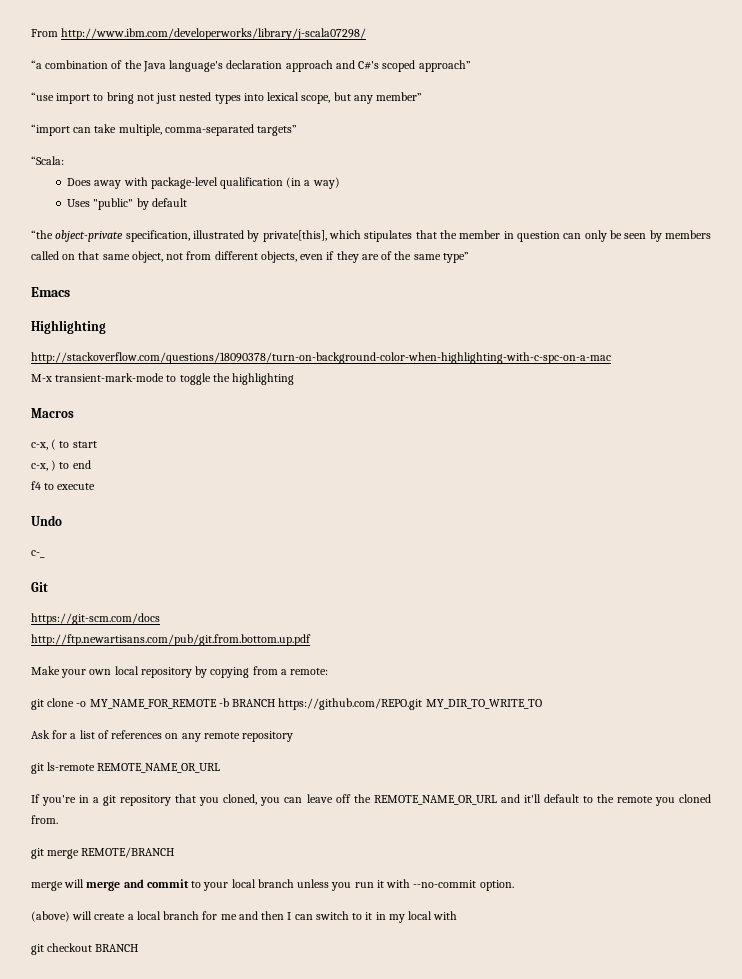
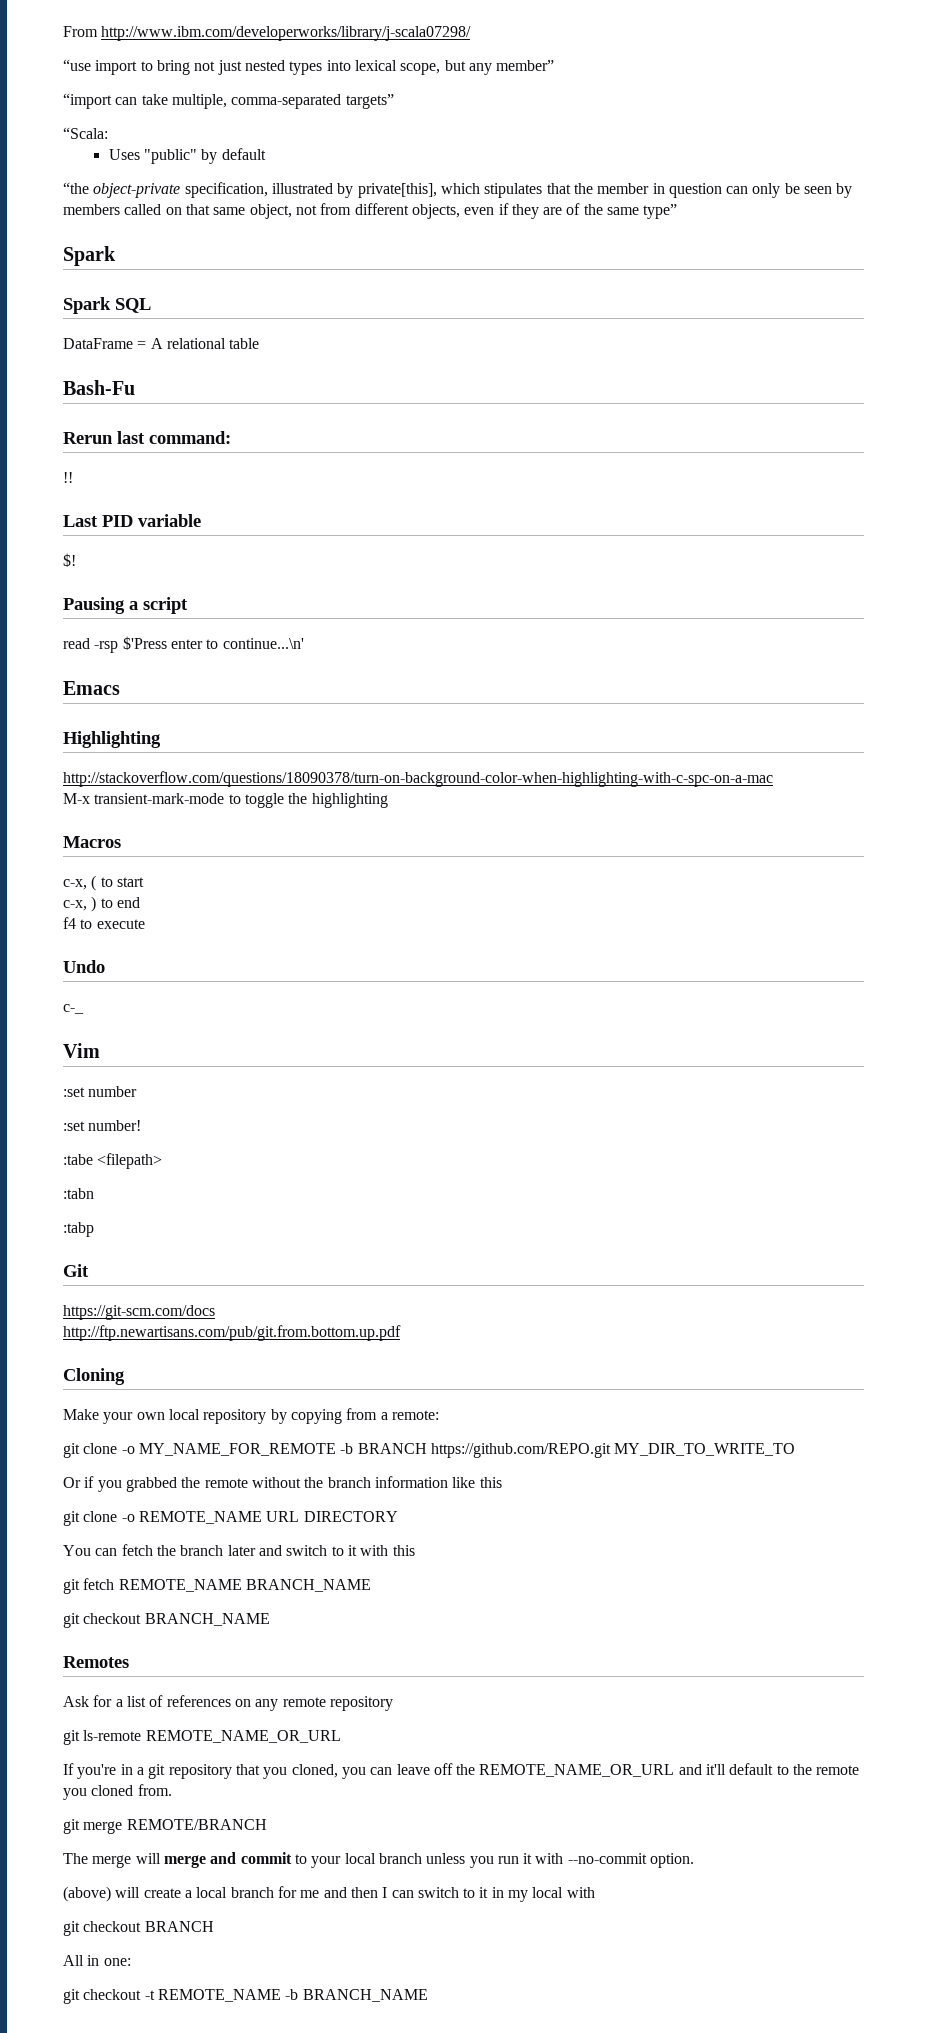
[31,60,471,72] // “a combination of the Java language's declaration approach and C#'s scoped approach” -> (472, 33) none
[67,177,340,189] // Does away with package-level qualification (in a way) -> (108, 133) none
(469, 257) none -> [63,246,116,266] [63,297,151,314] [63,338,260,349] [63,380,135,395] [63,431,231,444] [63,472,73,483] [63,514,201,527] [63,553,76,567] [63,597,188,614] [63,636,304,653] // Spark // Spark SQL // DataFrame = A relational table // Bash-Fu // Rerun last command: // !! // Last PID variable // $! // Pausing a script // read -rsp $'Press enter to continue...\n'
(45, 554) none -> [63,1043,100,1058] [63,1086,138,1097] [63,1120,142,1131] [63,1153,163,1169] [63,1188,94,1199] [63,1222,94,1237] // Vim // :set number // :set number! // :tabe <filepath> // :tabn // :tabp
(311, 640) none -> [63,1368,125,1385] // Cloning
(542, 704) none -> [63,1476,502,1492] [63,1511,398,1526] [63,1544,415,1556] [63,1578,371,1594] [63,1613,270,1628] [63,1656,129,1668] // Or if you grabbed the remote without the branch information like this // git clone -o REMOTE_NAME URL DIRECTORY // You can fetch the branch later and switch to it with this // git fetch REMOTE_NAME BRANCH_NAME // git checkout BRANCH_NAME // Remotes
(175, 852) none -> [63,1853,88,1864] The
(139, 948) none -> [63,1955,131,1966] [63,1989,428,2004] // All in one: // git checkout -t REMOTE_NAME -b BRANCH_NAME

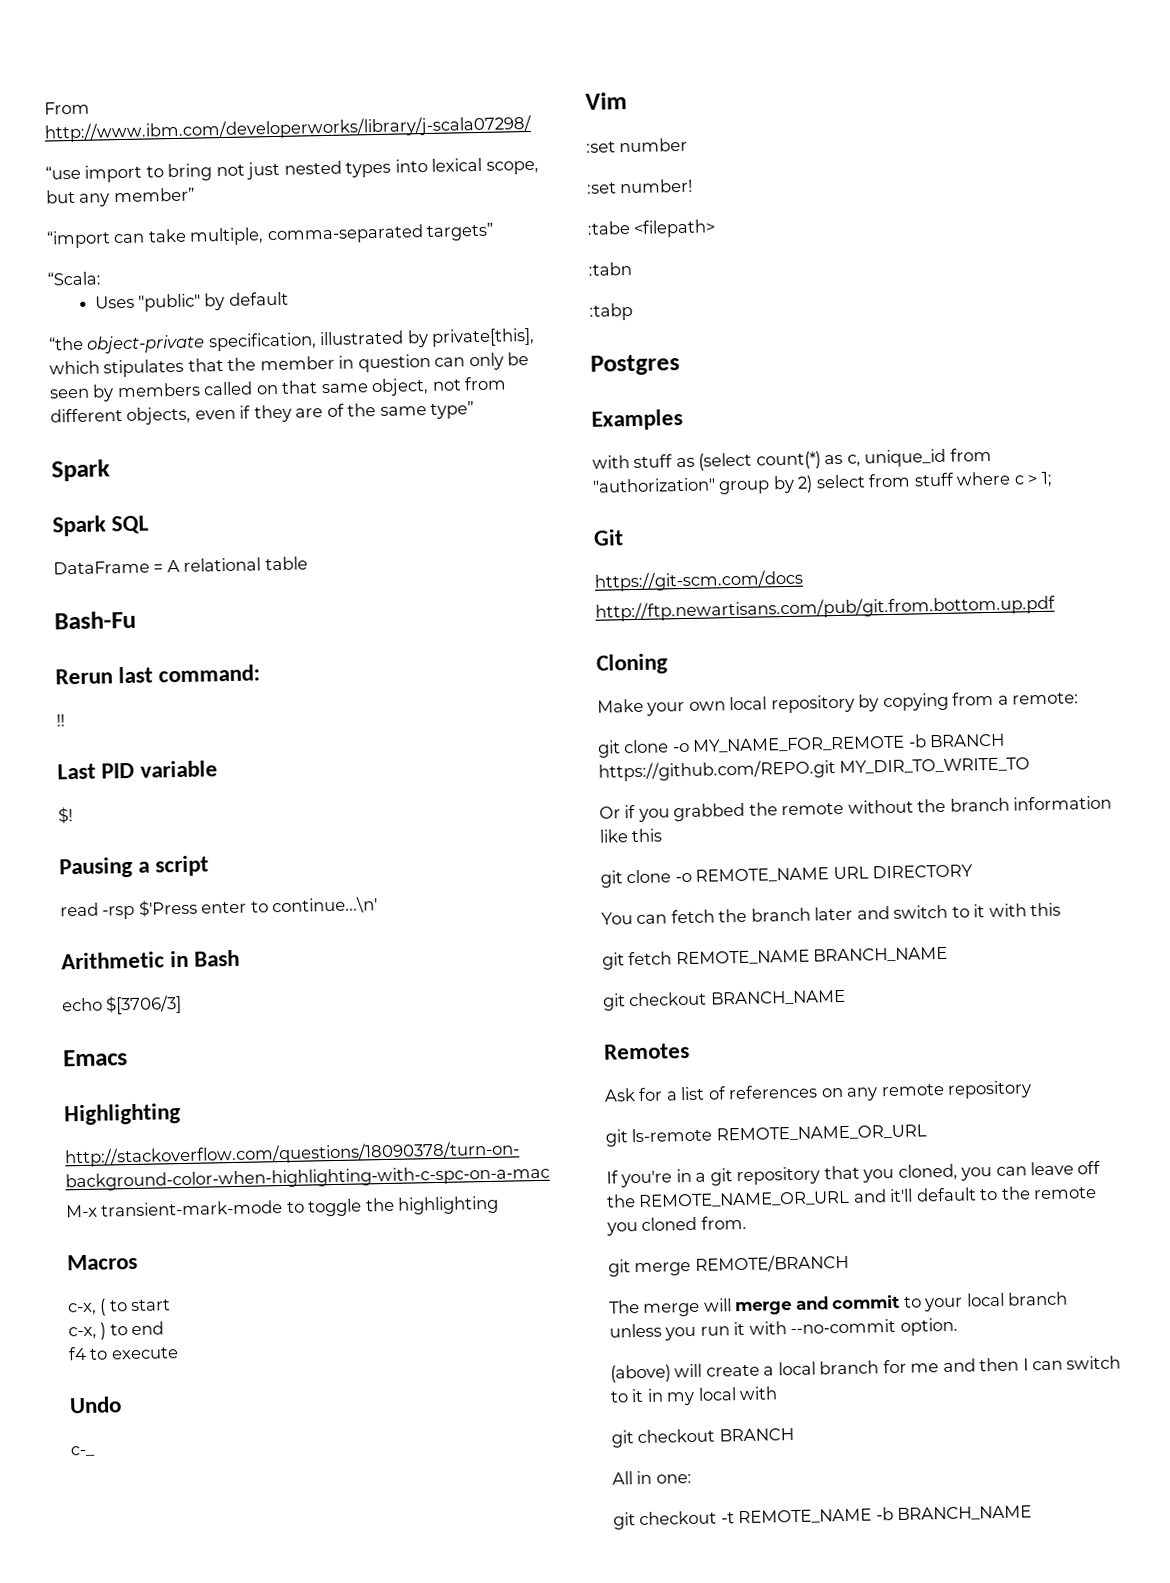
(304, 643) none -> [61,949,241,970] [61,994,183,1015] // Arithmetic in Bash // echo $[3706/3]
(94, 1229) none -> [590,354,680,376] [591,409,683,431] [592,447,992,471] [592,471,1053,495] // Postgres // Examples // with stuff as (select count(*) as c, unique_id from "authorization" group by 2) select from stuff where c > 1;

